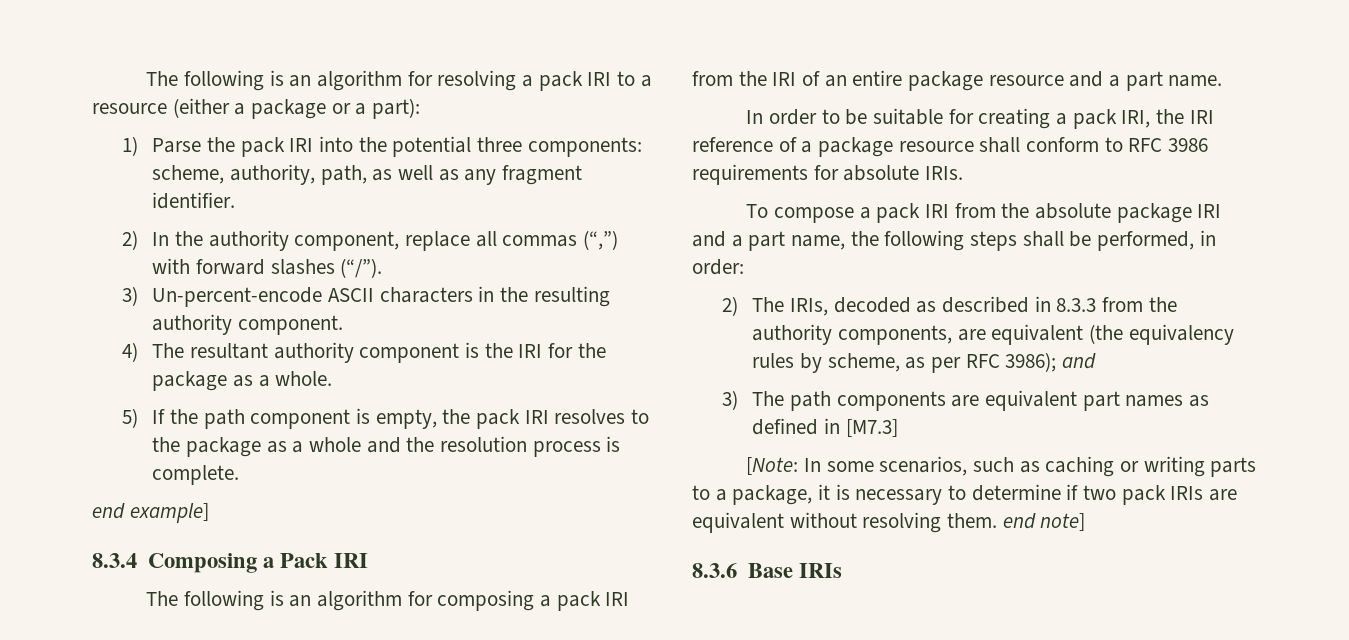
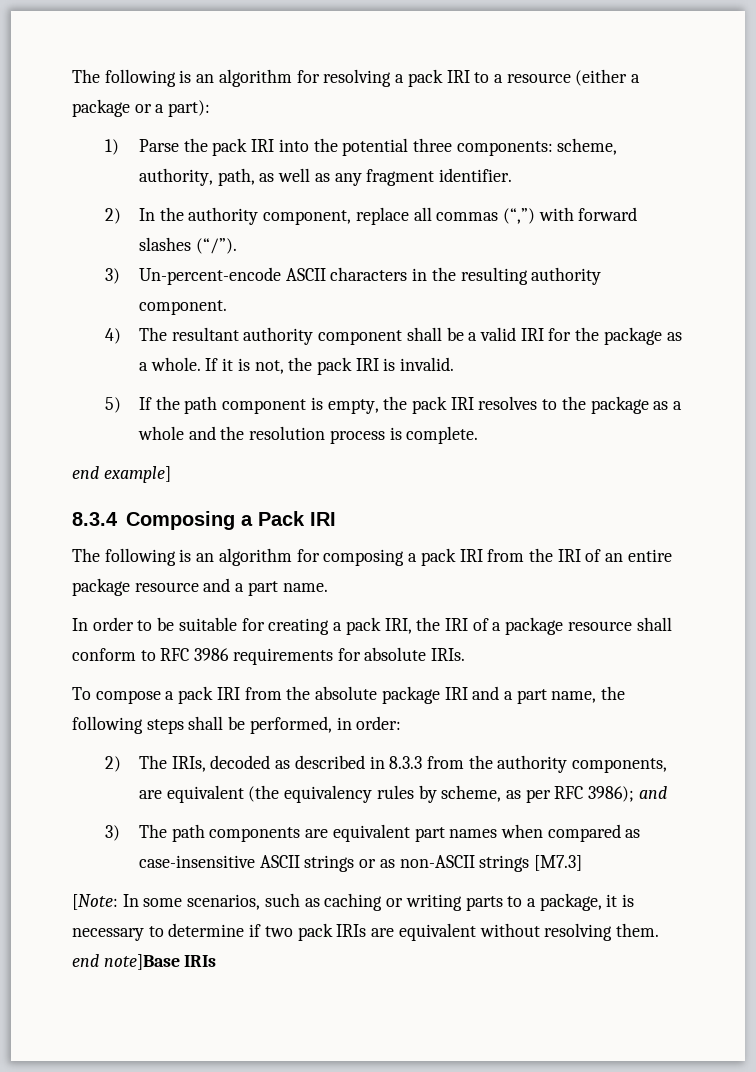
[464,342,513,358] is the -> [406,327,517,341] shall be a valid
(333, 378) none -> [205,357,455,375] If it is not, the pack IRI is invalid.
[692,137,773,152] reference -> (468, 624) none
[1188,395,1209,407] [752,418,840,435] as defined in -> [501,824,641,842] [138,855,530,872] when compared as case-insensitive ASCII strings or as non-ASCII strings
[1040,513,1086,531] [692,563,793,578] note] // 8.3.6 Base -> [103,954,180,970] note]Base

